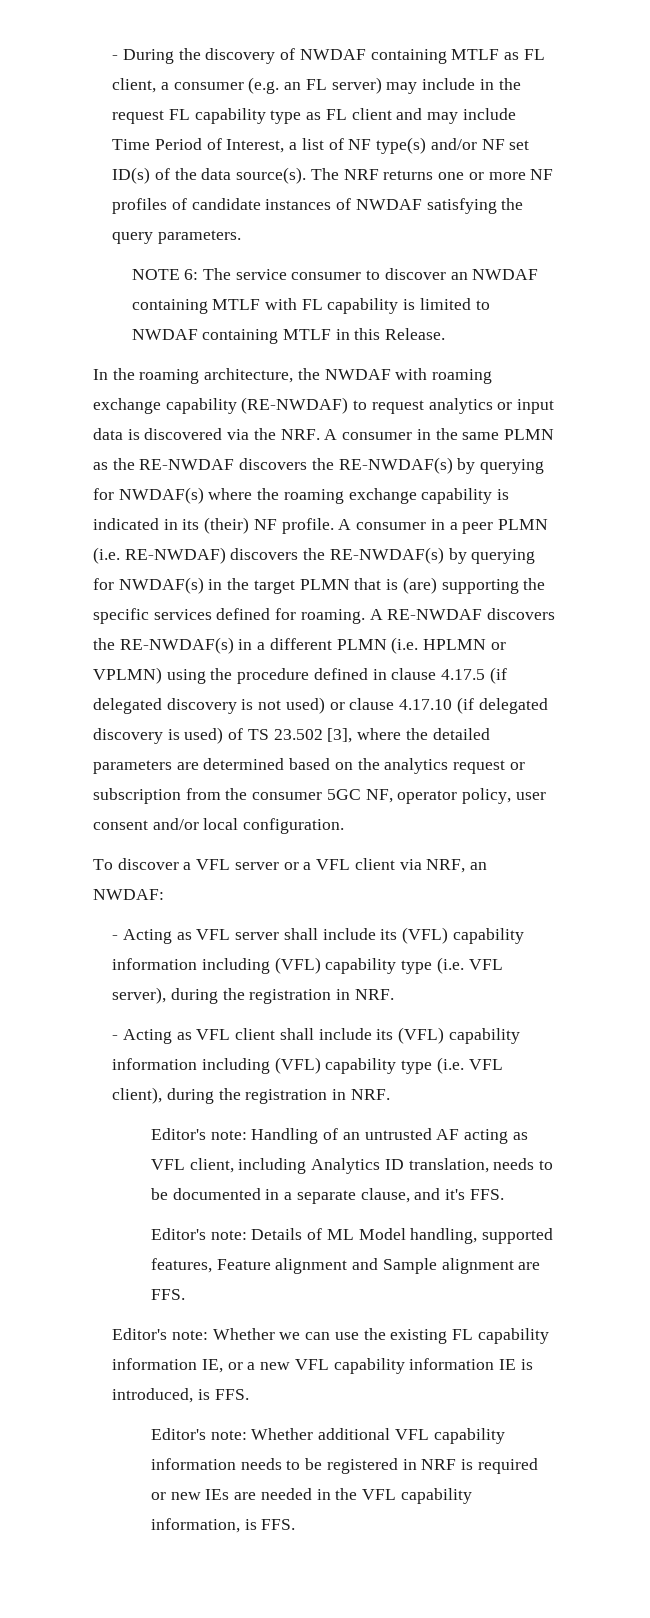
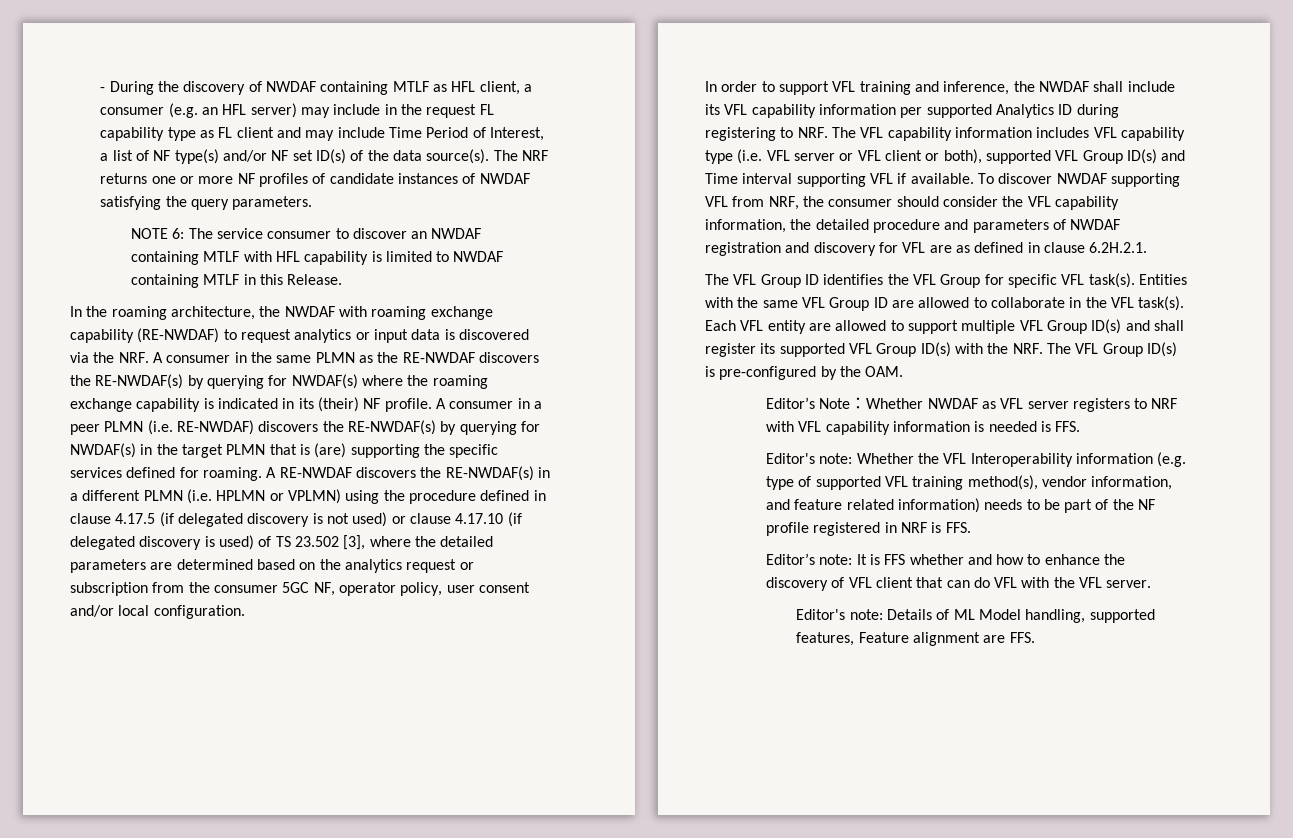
[523,49,545,60] FL -> [451,81,476,92] HFL
[305,79,327,90] FL -> [222,104,247,115] HFL
[301,299,323,310] FL -> [275,251,300,262] HFL
[93,858,487,873] [93,889,164,900] [112,927,524,944] [112,957,503,974] [112,987,394,1004] [112,1027,520,1044] [112,1057,503,1074] [112,1087,390,1104] [150,1128,528,1144] [150,1158,553,1174] [150,1188,504,1204] To discover a VFL server or a VFL client via NRF, an NWDAF: // - Acting as VFL server shall include its (VFL) capability information including (VFL) capability type (i.e. VFL server), during the registration in NRF. // - Acting as VFL client shall include its (VFL) capability information including (VFL) capability type (i.e. VFL client), during the registration in NRF. // Editor's note: Handling of an untrusted AF acting as VFL client, including Analytics ID translation, needs to be documented in a separate clause, and it's FFS. -> [705,81,1175,95] [705,104,1119,118] [705,127,1185,141] [705,149,1186,164] [705,173,1180,187] [705,196,1119,210] [705,219,1121,233] [705,242,1148,256] [705,273,1187,288] [705,296,1185,311] [705,319,1184,334] [705,342,1177,357] [705,366,904,380] [765,397,1178,412] [765,421,1081,435] [765,452,1187,467] [765,475,1173,490] [765,498,1156,513] [765,522,971,536] [765,553,1126,565] [765,577,1152,591] In order to support VFL training and inference, the NWDAF shall include its VFL capability information per supported Analytics ID during registering to NRF. The VFL capability information includes VFL capability type (i.e. VFL server or VFL client or both), supported VFL Group ID(s) and Time interval supporting VFL if available. To discover NWDAF supporting VFL from NRF, the consumer should consider the VFL capability information, the detailed procedure and parameters of NWDAF registration and discovery for VFL are as defined in clause 6.2H.2.1. // The VFL Group ID identifies the VFL Group for specific VFL task(s). Entities with the same VFL Group ID are allowed to collaborate in the VFL task(s). Each VFL entity are allowed to support multiple VFL Group ID(s) and shall register its supported VFL Group ID(s) with the NRF. The VFL Group ID(s) is pre-configured by the OAM. // Editor’s Note：Whether NWDAF as VFL server registers to NRF with VFL capability information is needed is FFS. // Editor's note: Whether the VFL Interoperability information (e.g. type of supported VFL training method(s), vendor information, and feature related information) needs to be part of the NF profile registered in NRF is FFS. // Editor’s note: It is FFS whether and how to enhance the discovery of VFL client that can do VFL with the VFL server.
[352,1258,514,1274] and Sample alignment -> (980, 639) none
[112,1328,549,1344] [112,1358,533,1374] [112,1388,249,1403] [150,1428,505,1444] [150,1458,538,1474] [150,1488,472,1504] [150,1518,296,1533] // Editor's note: Whether we can use the existing FL capability information IE, or a new VFL capability information IE is introduced, is FFS. // Editor's note: Whether additional VFL capability information needs to be registered in NRF is required or new IEs are needed in the VFL capability information, is FFS. -> (1035, 637) none

